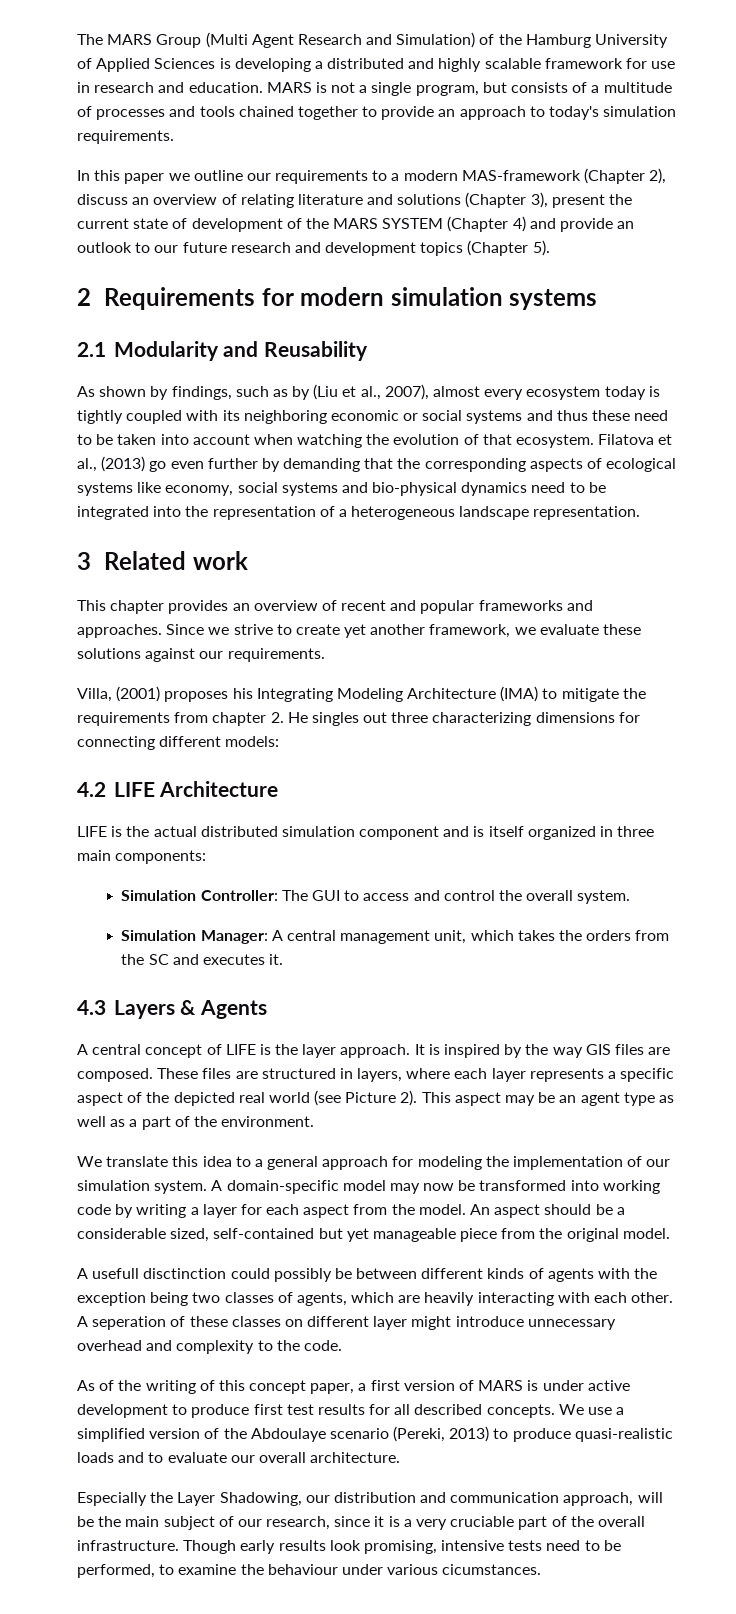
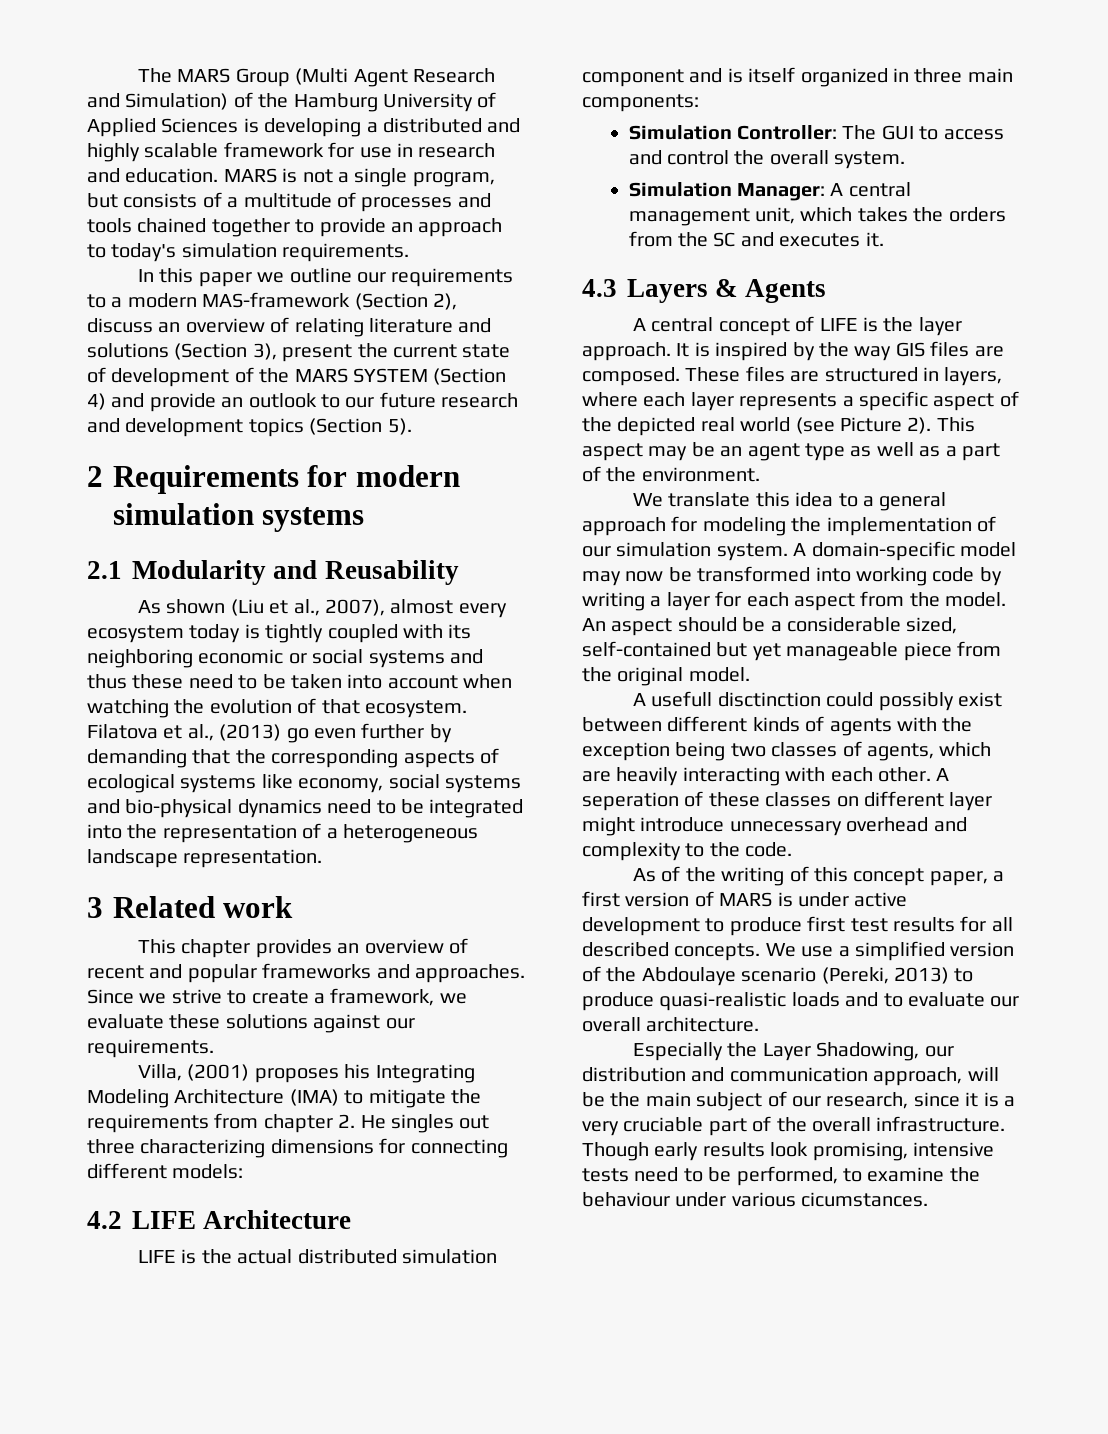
[584,168,646,184] (Chapter -> [354,293,428,310] (Section
[465,192,527,208] (Chapter -> [174,343,248,360] (Section
[447,216,509,232] (Chapter -> [433,368,507,385] (Section
[467,240,529,256] (Chapter -> [309,418,383,435] (Section
[150,386,311,400] by findings, such as by -> (226, 606) none
[344,624,426,638] yet another -> [314,993,325,1004] a
[334,1268,352,1279] be -> [957,692,1002,707] exist

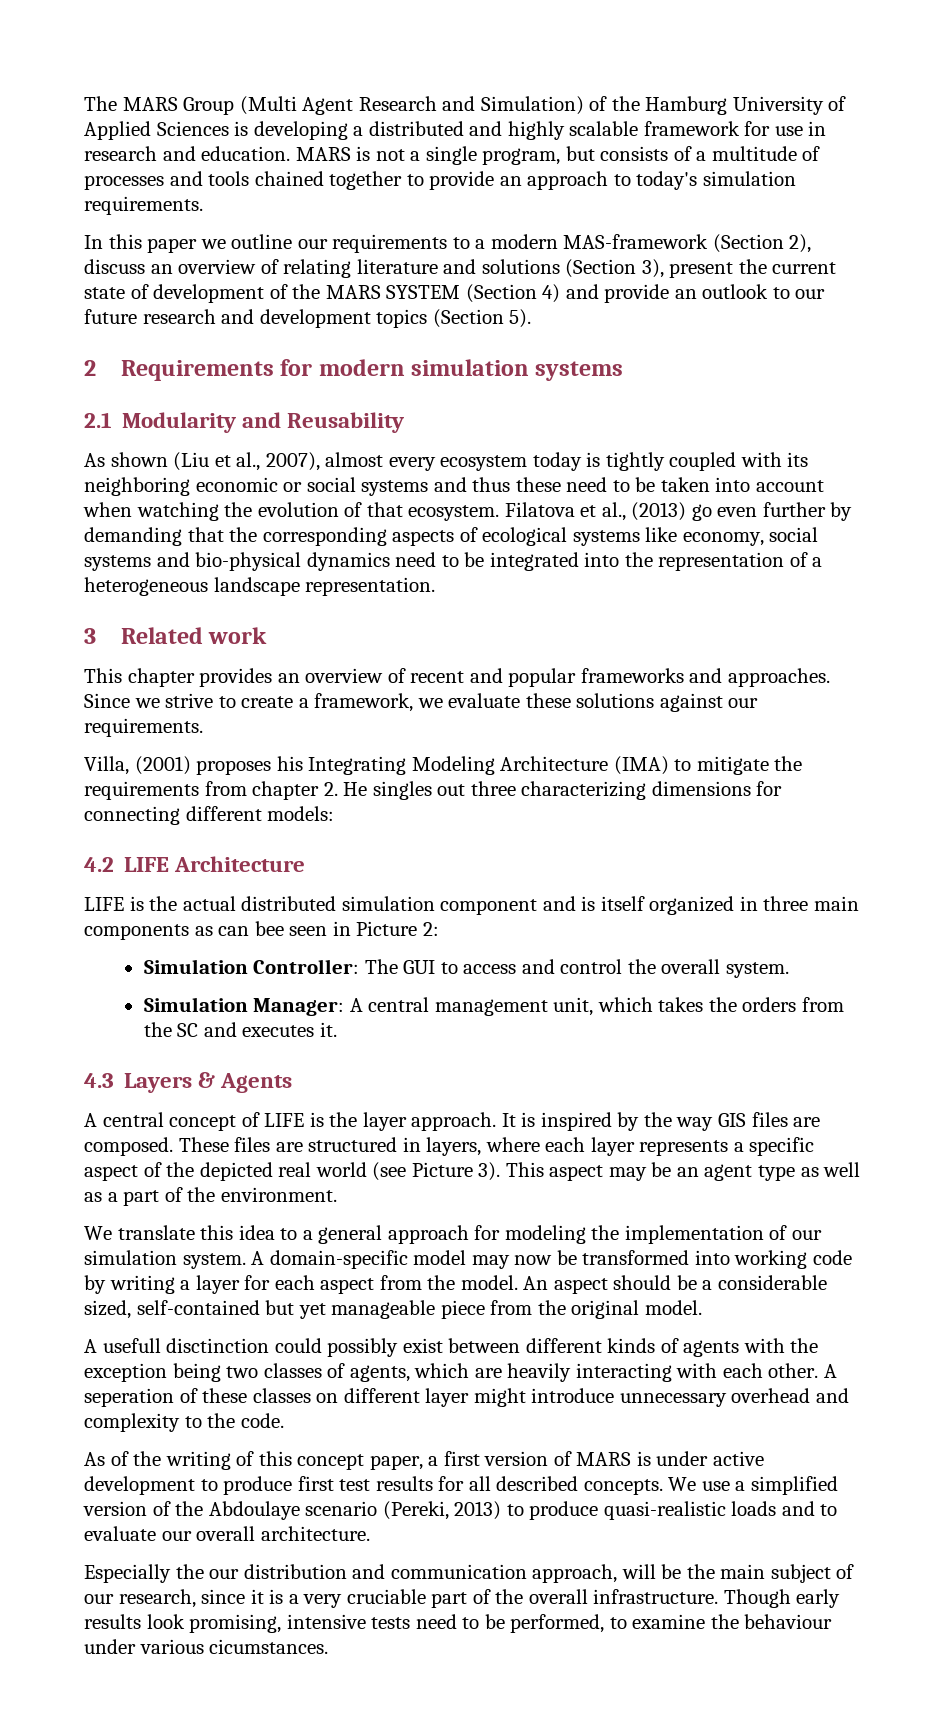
[582,94,699,112] components: -> [84,921,439,940] components as can bee seen in Picture 2:
[907,417,932,434] 2). -> [478,1162,501,1181] 3).
[762,1042,920,1061] Layer Shadowing, -> (204, 1571) none

